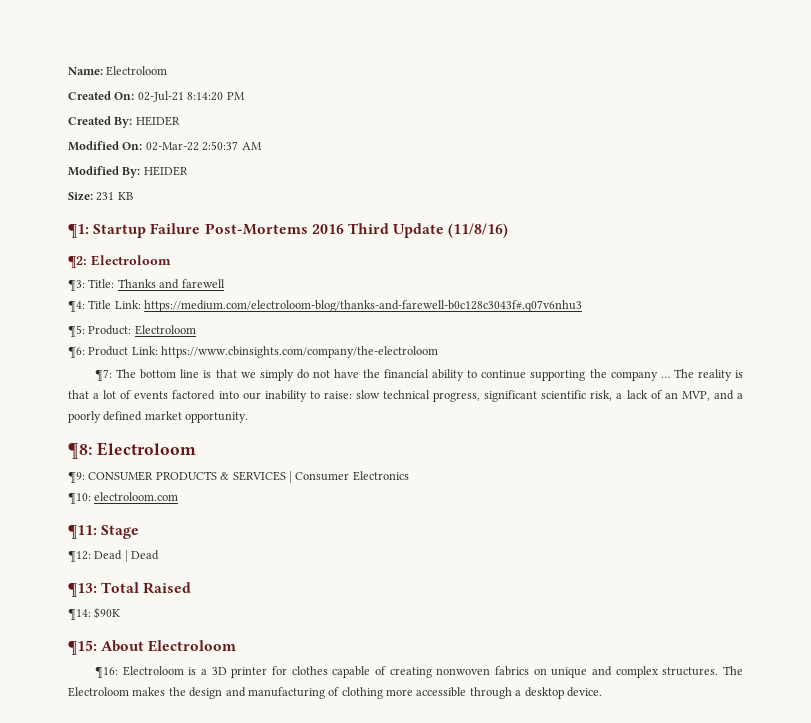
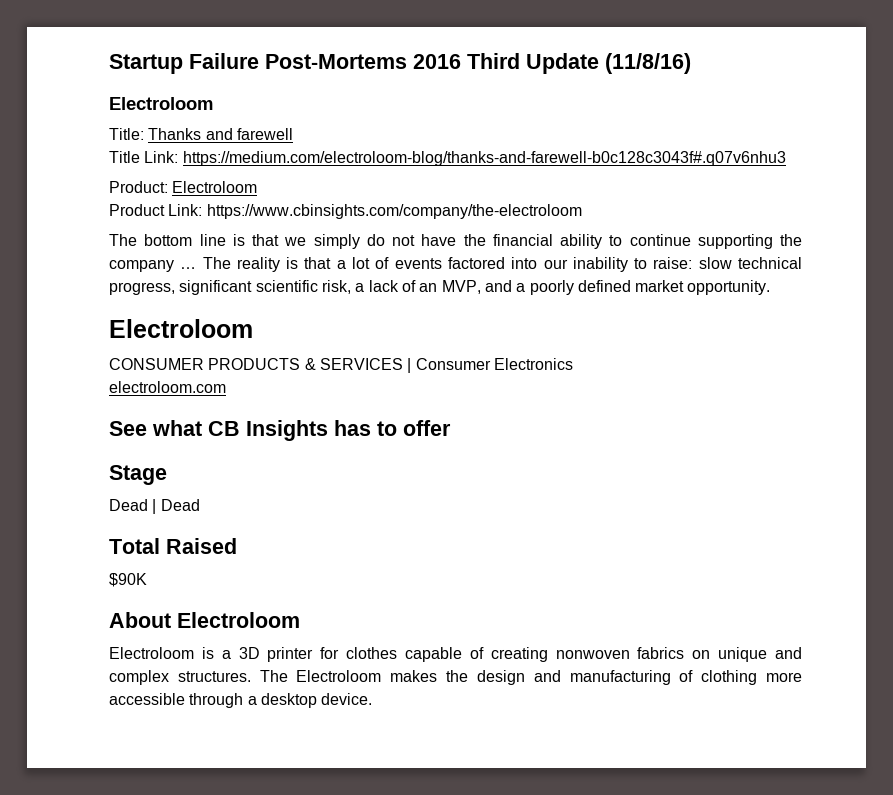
[68,66,168,76] [68,91,245,102] [68,116,180,128] [68,141,262,151] [68,166,188,178] [68,192,133,201] [68,223,89,238] Name: Electroloom // Created On: 02-Jul-21 8:14:20 PM // Created By: HEIDER // Modified On: 02-Mar-22 2:50:37 AM // Modified By: HEIDER // Size: 231 KB // ¶1: -> (109, 64) none
[68,255,171,268] [68,279,85,292] ¶2: Electroloom // ¶3: -> [109,97,213,110] Electroloom //
[68,300,85,313] ¶4: -> (293, 134) none
[68,325,85,338] ¶5: -> (786, 158) none
[68,346,85,359] ¶6: -> (258, 187) none
[95,369,113,382] ¶7: -> (582, 211) none
[68,442,196,459] [68,471,85,484] ¶8: Electroloom // ¶9: -> [109,319,253,338] Electroloom //
[68,492,91,505] ¶10: -> (573, 364) none
[68,524,97,539] ¶11: -> [109,420,451,441] See what CB Insights has to offer //
[68,550,91,563] ¶12: -> (167, 475) none
[68,582,97,597] ¶13: -> (200, 505) none
[68,608,91,621] ¶14: -> (237, 546) none
[68,640,97,655] ¶15: -> (147, 580) none
[95,666,119,679] ¶16: -> (300, 620) none

